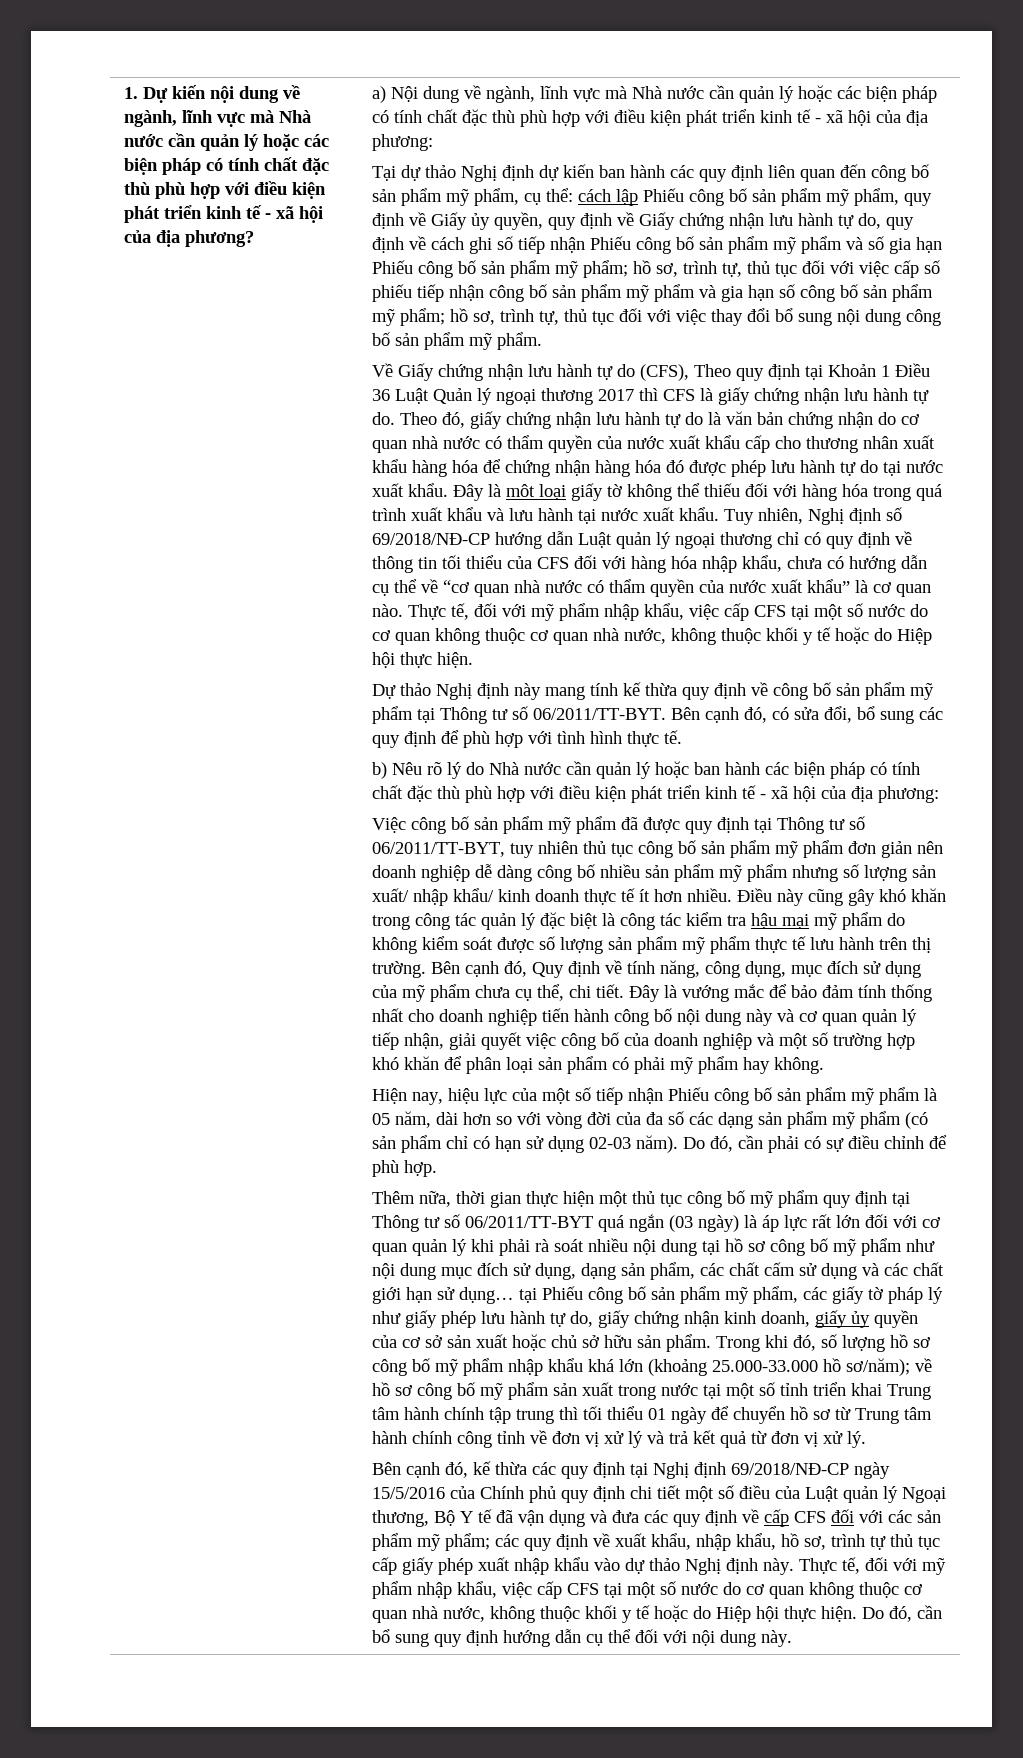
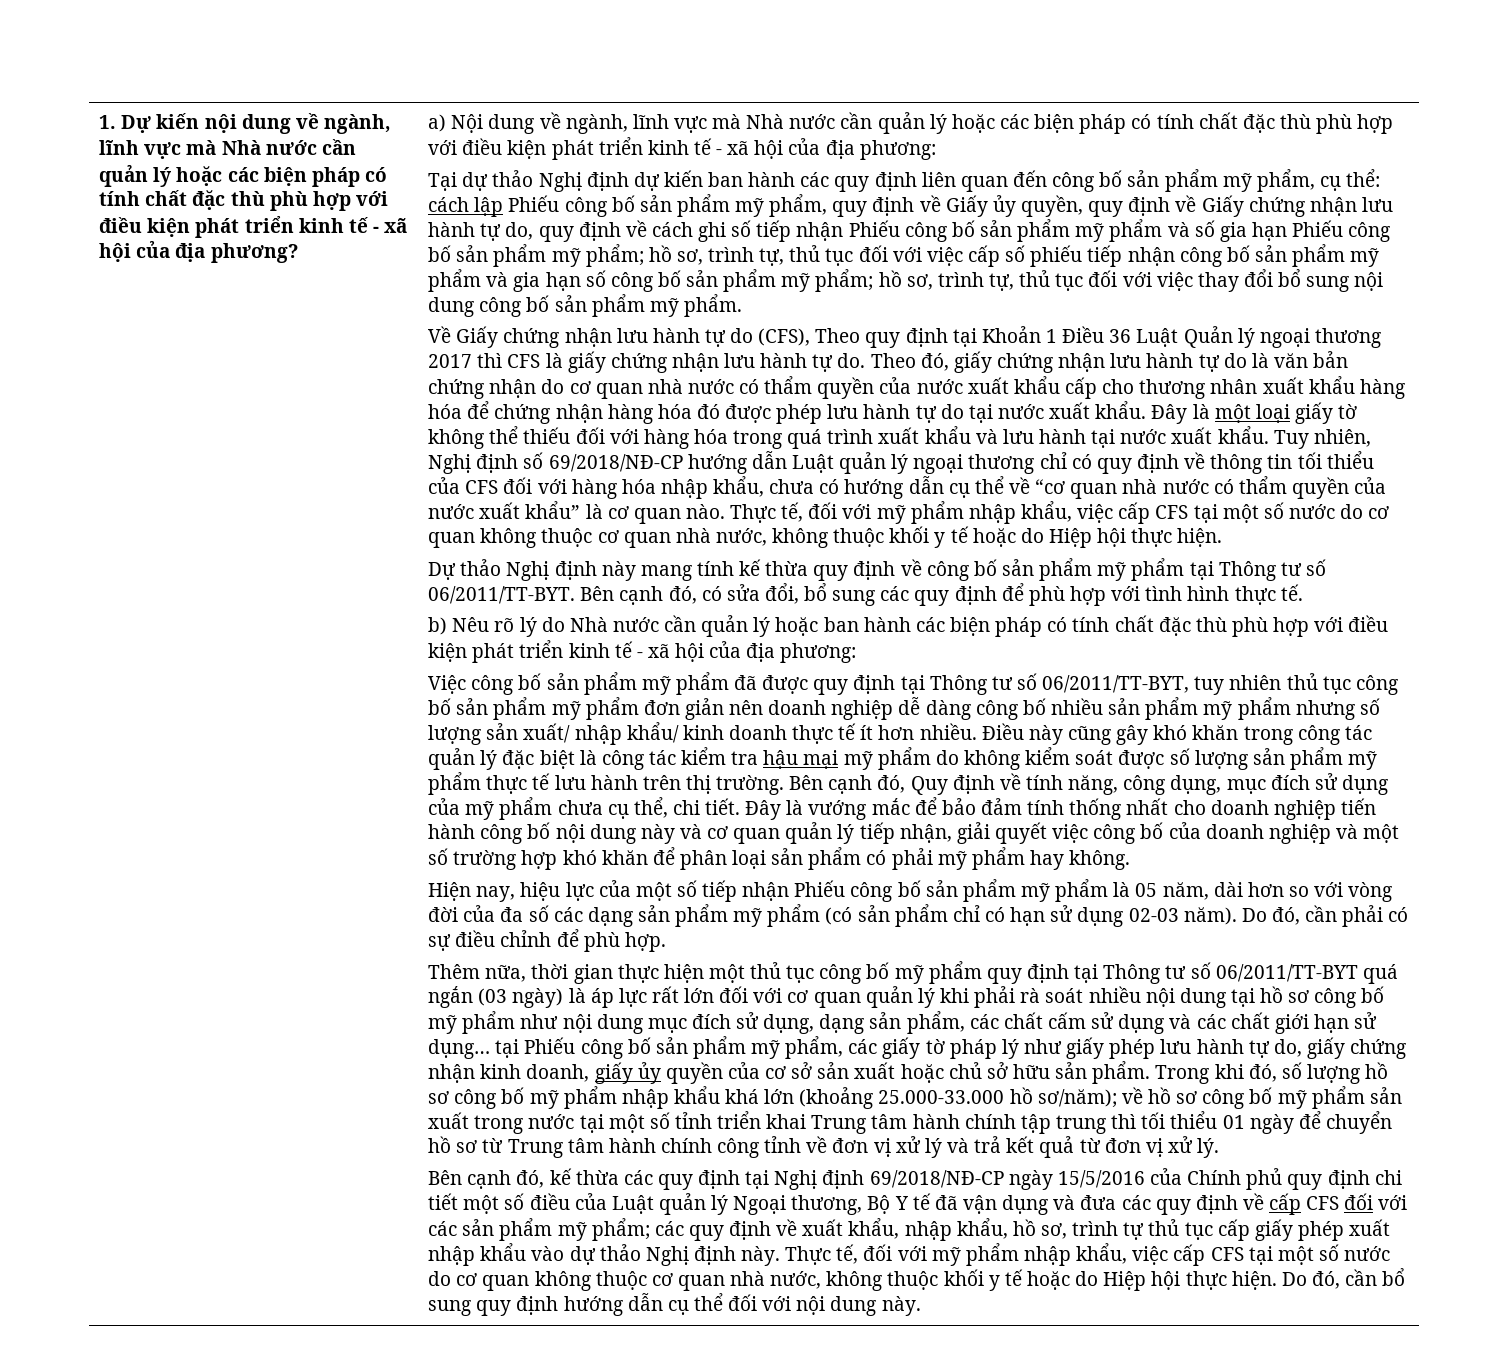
[505,484,535,497] môt -> [1214,404,1251,423] một

